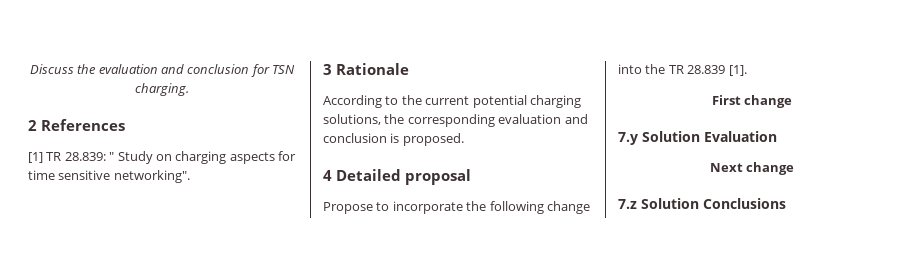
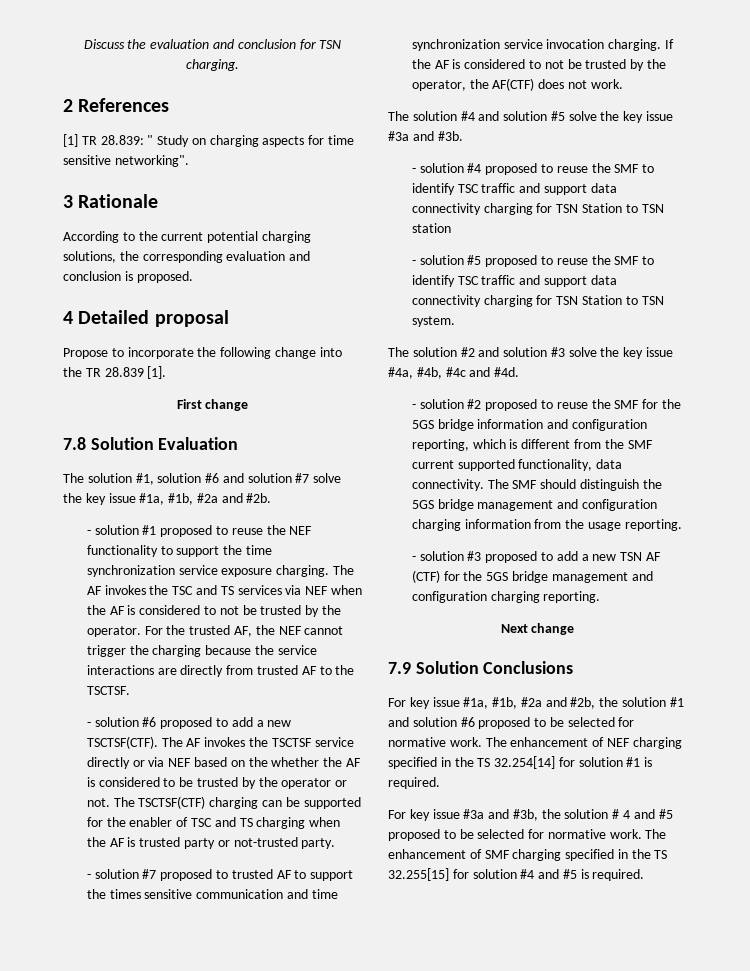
[618,132,638,145] 7.y -> [63,437,86,450] 7.8
(777, 136) none -> [63,473,342,485] [63,493,272,505] [86,525,313,537] [86,545,272,557] [86,565,354,577] [86,585,362,595] [86,605,341,617] [86,625,344,637] [86,645,317,657] [86,665,355,677] [86,686,130,695] [86,717,292,729] [86,736,354,749] [86,757,361,769] [86,777,348,789] [86,796,361,809] [86,817,341,829] [86,837,336,849] [86,869,354,881] [86,889,338,899] [411,39,674,51] [411,59,666,71] [411,78,623,91] [388,111,674,123] [388,131,463,141] [411,163,655,175] [411,183,617,195] [411,203,664,215] [411,223,451,233] [411,255,655,267] [411,275,617,287] [411,295,664,307] [411,316,455,327] [388,347,674,359] [388,367,520,379] [411,399,681,411] [411,419,647,431] [411,439,653,451] [411,459,623,471] [411,479,662,491] [411,499,657,511] [411,519,682,531] [411,551,661,563] [411,570,653,583] [411,591,601,603] // The solution #1, solution #6 and solution #7 solve the key issue #1a, #1b, #2a and #2b. // - solution #1 proposed to reuse the NEF functionality to support the time synchronization service exposure charging. The AF invokes the TSC and TS services via NEF when the AF is considered to not be trusted by the operator. For the trusted AF, the NEF cannot trigger the charging because the service interactions are directly from trusted AF to the TSCTSF. // - solution #6 proposed to add a new TSCTSF(CTF). The AF invokes the TSCTSF service directly or via NEF based on the whether the AF is considered to be trusted by the operator or not. The TSCTSF(CTF) charging can be supported for the enabler of TSC and TS charging when the AF is trusted party or not-trusted party. // - solution #7 proposed to trusted AF to support the times sensitive communication and time synchronization service invocation charging. If the AF is considered to not be trusted by the operator, the AF(CTF) does not work. // The solution #4 and solution #5 solve the key issue #3a and #3b. // - solution #4 proposed to reuse the SMF to identify TSC traffic and support data connectivity charging for TSN Station to TSN station // - solution #5 proposed to reuse the SMF to identify TSC traffic and support data connectivity charging for TSN Station to TSN system. // The solution #2 and solution #3 solve the key issue #4a, #4b, #4c and #4d. // - solution #2 proposed to reuse the SMF for the 5GS bridge information and configuration reporting, which is different from the SMF current supported functionality, data connectivity. The SMF should distinguish the 5GS bridge management and configuration charging information from the usage reporting. // - solution #3 proposed to add a new TSN AF (CTF) for the 5GS bridge management and configuration charging reporting.
[618,199,637,209] 7.z -> [388,662,411,674] 7.9
(786, 203) none -> [388,697,684,709] [388,717,635,729] [388,737,682,749] [388,756,653,769] [388,777,440,789] [388,809,673,821] [388,829,667,841] [388,849,668,861] [388,868,645,881] // For key issue #1a, #1b, #2a and #2b, the solution #1 and solution #6 proposed to be selected for normative work. The enhancement of NEF charging specified in the TS 32.254[14] for solution #1 is required. // For key issue #3a and #3b, the solution # 4 and #5 proposed to be selected for normative work. The enhancement of SMF charging specified in the TS 32.255[15] for solution #4 and #5 is required.

